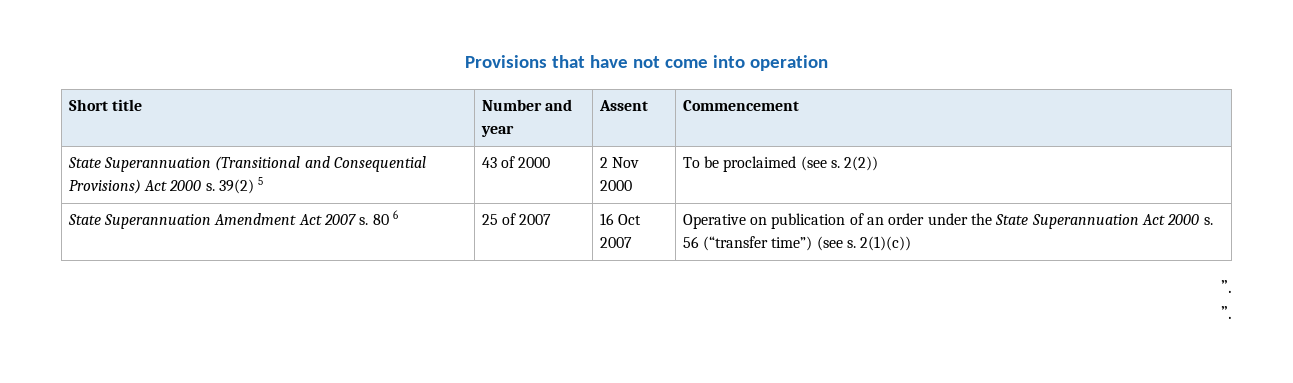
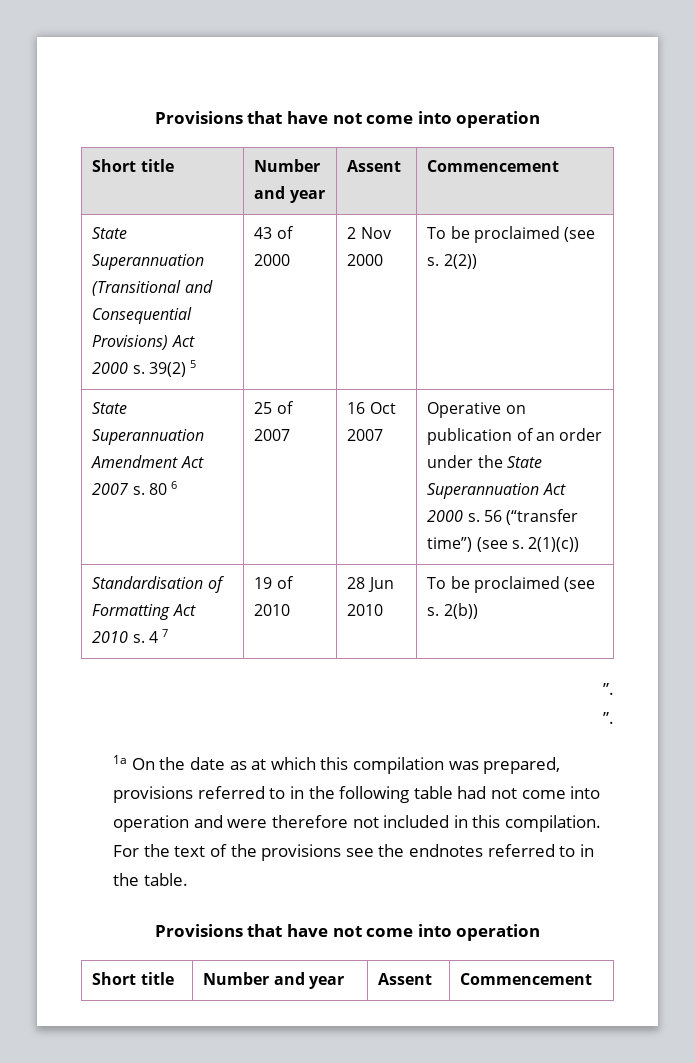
[1221,280,1232,293] [1221,306,1232,319] // ”. // ”. -> [92,576,225,593] [92,604,196,620] [92,629,169,643] [254,576,294,589] [254,604,291,616] [347,577,394,592] [347,604,384,616] [427,576,596,593] [427,603,478,619] [603,683,614,695] [603,712,614,724] [113,755,561,774] [113,786,601,803] [113,815,601,832] [113,844,594,861] [113,873,188,886] [154,924,541,941] [92,972,174,985] [203,972,344,989] [378,973,433,985] [460,973,593,985] // Standardisation of Formatting Act 2010 s. 4 7 | 19 of 2010 | 28 Jun 2010 | To be proclaimed (see s. 2(b)) // ”. // ”. // 1a On the date as at which this compilation was prepared, provisions referred to in the following table had not come into operation and were therefore not included in this compilation. For the text of the provisions see the endnotes referred to in the table. // Provisions that have not come into operation // Short title | Number and year | Assent | Commencement

